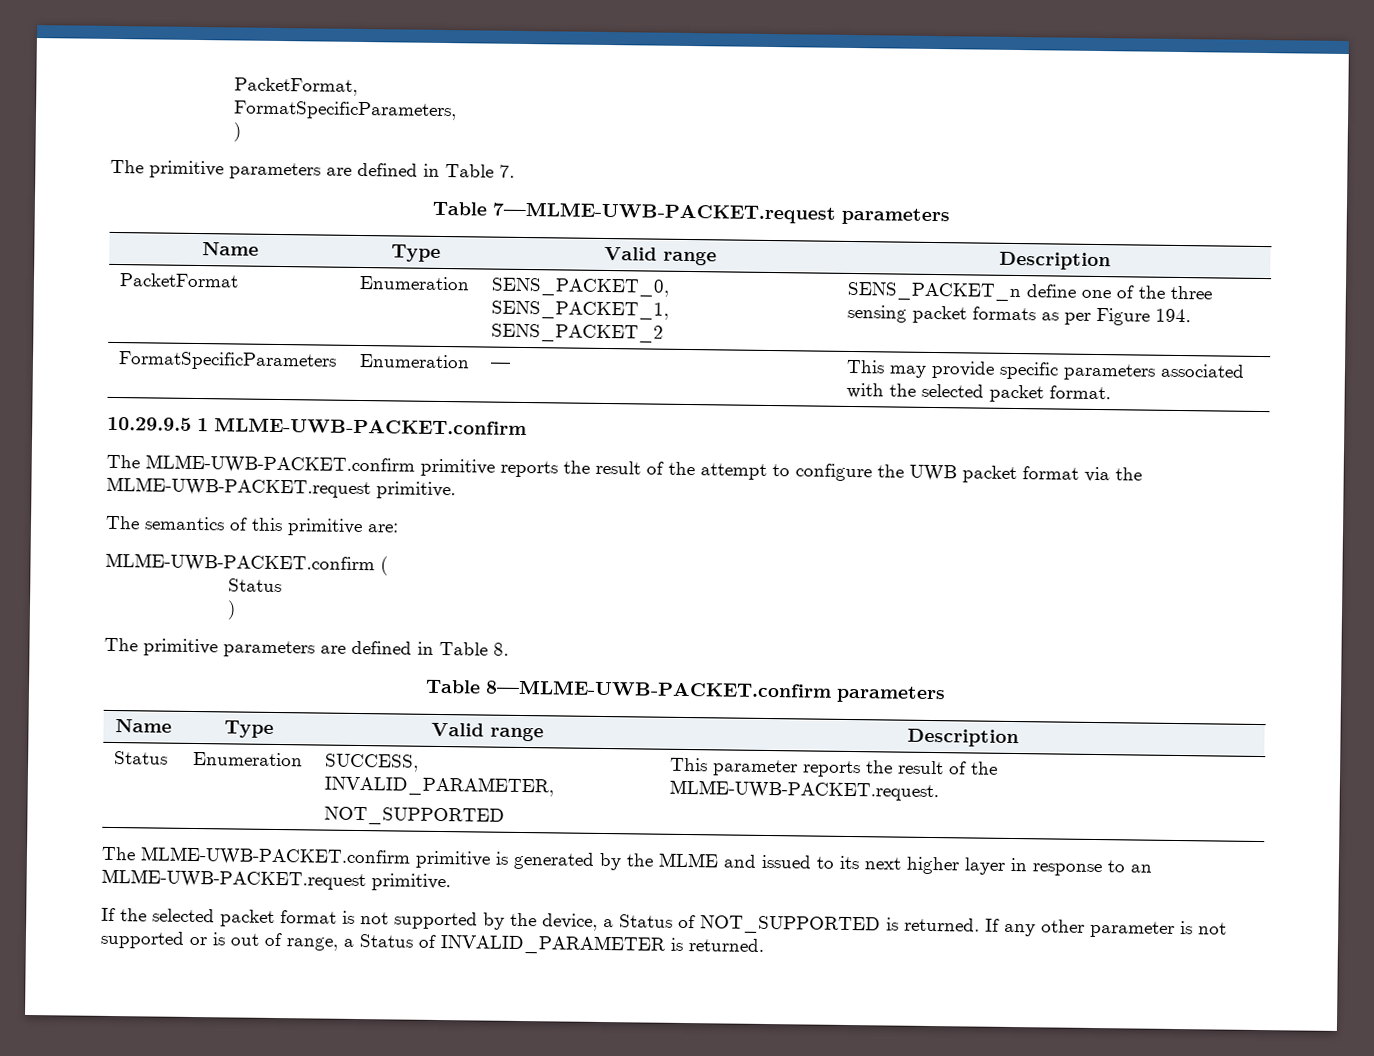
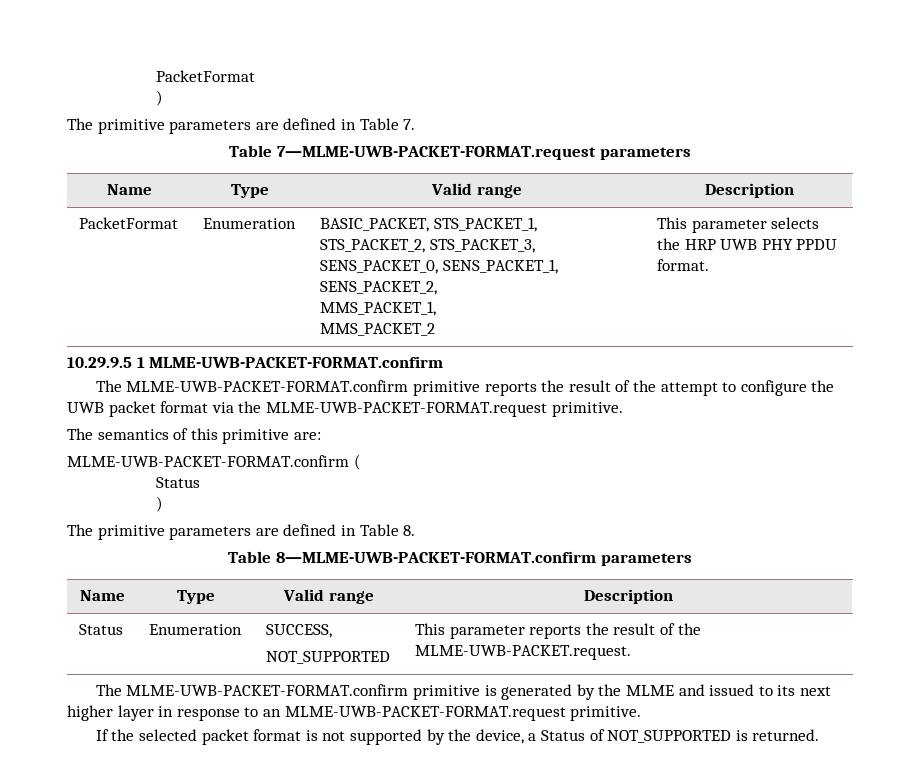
[233,77,358,96] [232,100,457,121] PacketFormat, // FormatSpecificParameters, -> [156,70,256,82] PacketFormat
[491,201,836,224] 7—MLME-UWB-PACKET.request -> [277,146,596,160] 7—MLME-UWB-PACKET-FORMAT.request
[491,277,671,297] [491,300,670,320] [491,323,665,343] [847,281,1213,302] [847,304,1192,326] [118,351,338,371] [359,353,470,369] [490,362,512,369] [846,359,1246,381] [846,382,1045,403] SENS_PACKET_0, SENS_PACKET_1, SENS_PACKET_2 | SENS_PACKET_n define one of the three sensing packet formats as per Figure 194. // FormatSpecificParameters | Enumeration | — | This may provide specific parameters associated with the selected packet -> [320,217,537,232] [320,239,535,253] [320,259,558,274] [320,281,438,295] [320,301,437,316] [320,323,436,336] [657,217,820,233] [657,238,838,250] BASIC_PACKET, STS_PACKET_1, STS_PACKET_2, STS_PACKET_3, SENS_PACKET_0, SENS_PACKET_1, SENS_PACKET_2, // MMS_PACKET_1, // MMS_PACKET_2 | This parameter selects the HRP UWB PHY PPDU
[214,417,527,436] [106,454,415,475] MLME-UWB-PACKET.confirm // The MLME-UWB-PACKET.confirm -> [149,356,444,368] [95,380,409,392] MLME-UWB-PACKET-FORMAT.confirm // The MLME-UWB-PACKET-FORMAT.confirm
[106,476,371,499] MLME-UWB-PACKET.request -> [265,402,547,417] MLME-UWB-PACKET-FORMAT.request
[105,552,375,574] MLME-UWB-PACKET.confirm -> [67,455,349,467] MLME-UWB-PACKET-FORMAT.confirm
[484,679,832,698] 8—MLME-UWB-PACKET.confirm -> [276,551,596,563] 8—MLME-UWB-PACKET-FORMAT.confirm
[324,775,555,797] INVALID_PARAMETER, -> (333, 631) none
[140,846,411,867] MLME-UWB-PACKET.confirm -> [126,684,409,696] MLME-UWB-PACKET-FORMAT.confirm
[101,868,366,891] MLME-UWB-PACKET.request -> [284,706,566,721] MLME-UWB-PACKET-FORMAT.request
[985,918,1227,938] [100,930,764,955] If any other parameter is not supported or is out of range, a Status of INVALID_PARAMETER is returned. -> (820, 735) none

